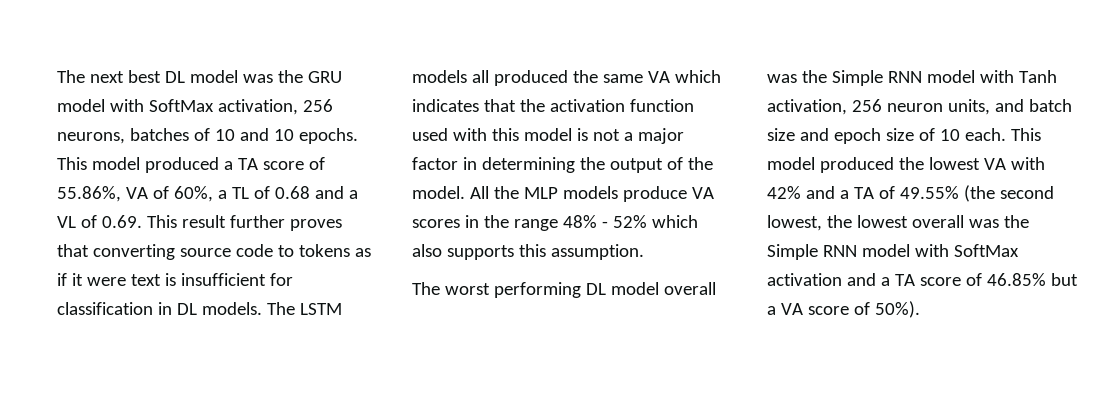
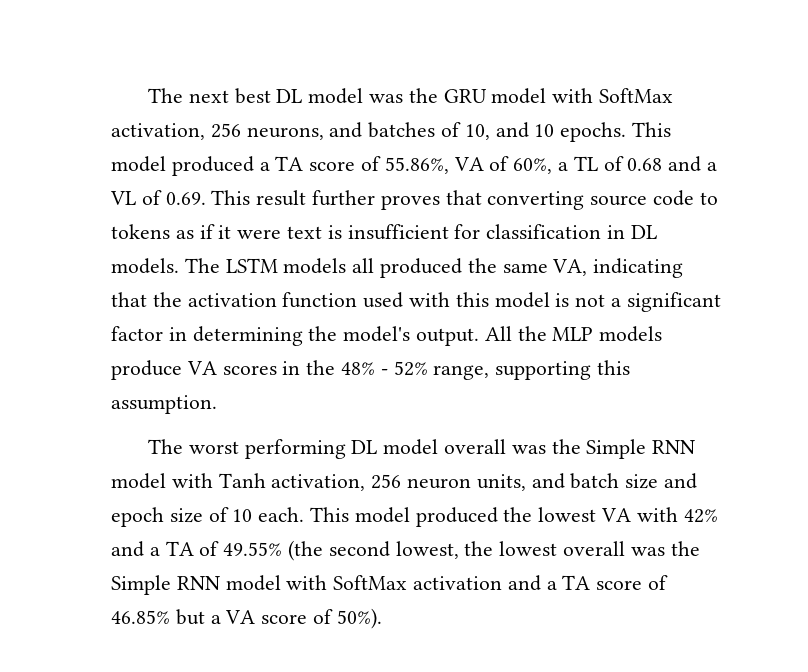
(125, 138) none -> [329,122,363,138] and
[214,129,235,141] 10 -> [464,124,490,140] 10,
[647,70,721,83] [412,99,479,112] VA which indicates -> [552,258,684,278] VA, indicating
[637,128,684,144] major -> [626,292,721,312] significant
[609,157,713,173] [412,186,465,199] output of the model. -> [343,326,480,346] model's output.
[513,219,558,231] range -> (336, 367) none
[651,215,698,228] [412,244,514,260] which also supports -> [433,361,592,380] range, supporting

